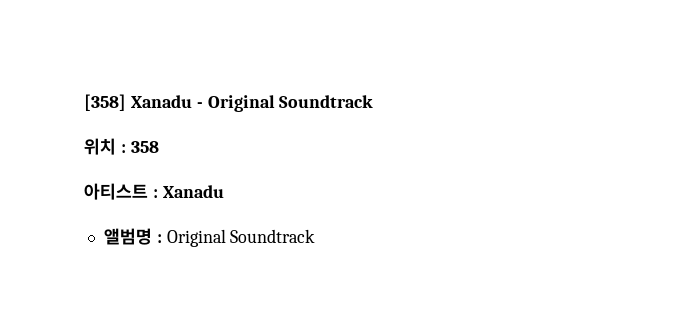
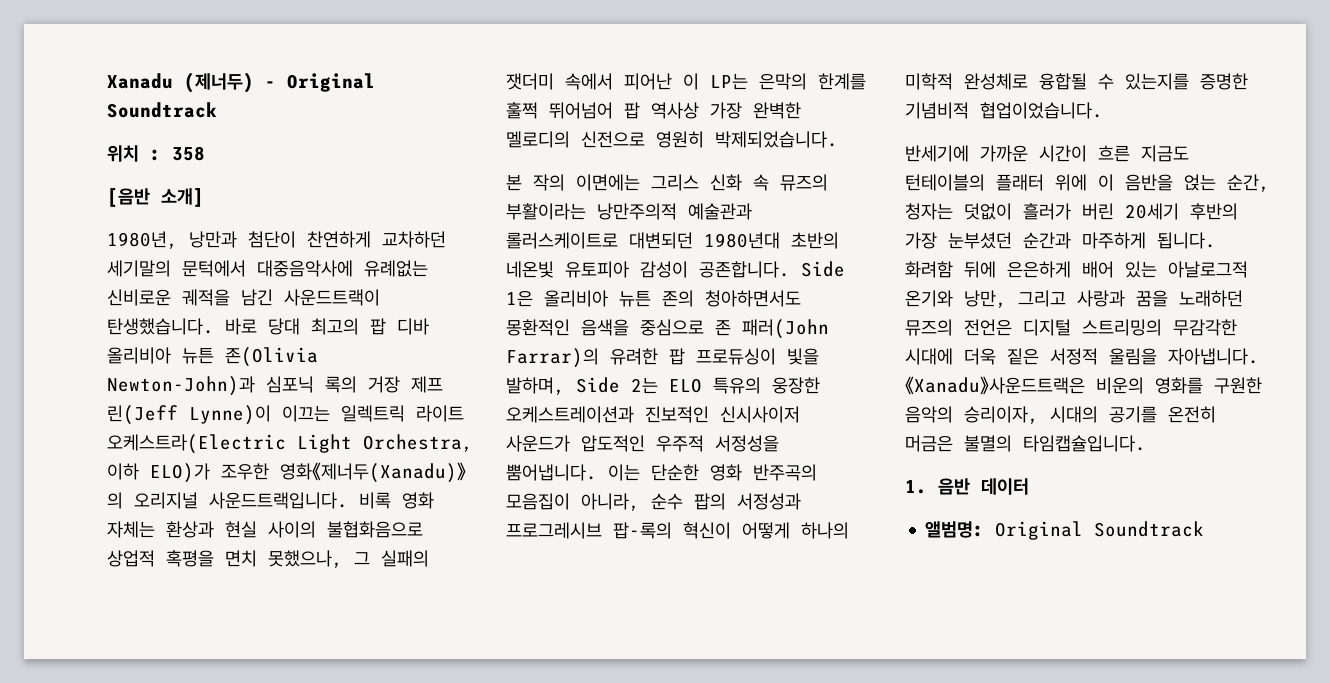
[84,94,192,111] [358] Xanadu -> [107,72,254,93] Xanadu (제너두)
[84,183,224,200] [103,228,162,245] 아티스트 : Xanadu // 앨범명 : -> [107,188,204,207] [107,231,446,249] [107,260,428,277] [107,289,380,306] [107,318,429,335] [107,347,318,367] [107,376,443,396] [107,405,464,425] [107,434,473,454] [107,462,466,483] [107,492,434,509] [107,521,423,538] [107,550,429,568] [506,73,866,90] [506,102,801,119] [506,131,838,148] [506,174,828,191] [506,203,752,220] [506,232,839,249] [506,261,845,278] [506,290,801,307] [506,319,829,339] [506,348,819,368] [506,377,820,395] [506,406,800,423] [506,435,779,452] [506,464,817,481] [506,493,801,511] [506,522,849,539] [905,73,1248,90] [905,102,1103,119] [905,145,1189,162] [905,174,1270,192] [905,203,1238,220] [905,232,1216,249] [905,261,1248,278] [905,290,1243,308] [905,319,1237,336] [905,348,1259,365] [905,376,1262,395] [905,406,1216,424] [905,435,1146,452] [905,478,1029,495] [925,521,985,538] [음반 소개] // 1980년, 낭만과 첨단이 찬연하게 교차하던 세기말의 문턱에서 대중음악사에 유례없는 신비로운 궤적을 남긴 사운드트랙이 탄생했습니다. 바로 당대 최고의 팝 디바 올리비아 뉴튼 존(Olivia Newton-John)과 심포닉 록의 거장 제프 린(Jeff Lynne)이 이끄는 일렉트릭 라이트 오케스트라(Electric Light Orchestra, 이하 ELO)가 조우한 영화《제너두(Xanadu)》의 오리지널 사운드트랙입니다. 비록 영화 자체는 환상과 현실 사이의 불협화음으로 상업적 혹평을 면치 못했으나, 그 실패의 잿더미 속에서 피어난 이 LP는 은막의 한계를 훌쩍 뛰어넘어 팝 역사상 가장 완벽한 멜로디의 신전으로 영원히 박제되었습니다. // 본 작의 이면에는 그리스 신화 속 뮤즈의 부활이라는 낭만주의적 예술관과 롤러스케이트로 대변되던 1980년대 초반의 네온빛 유토피아 감성이 공존합니다. Side 1은 올리비아 뉴튼 존의 청아하면서도 몽환적인 음색을 중심으로 존 패러(John Farrar)의 유려한 팝 프로듀싱이 빛을 발하며, Side 2는 ELO 특유의 웅장한 오케스트레이션과 진보적인 신시사이저 사운드가 압도적인 우주적 서정성을 뿜어냅니다. 이는 단순한 영화 반주곡의 모음집이 아니라, 순수 팝의 서정성과 프로그레시브 팝-록의 혁신이 어떻게 하나의 미학적 완성체로 융합될 수 있는지를 증명한 기념비적 협업이었습니다. // 반세기에 가까운 시간이 흐른 지금도 턴테이블의 플래터 위에 이 음반을 얹는 순간, 청자는 덧없이 흘러가 버린 20세기 후반의 가장 눈부셨던 순간과 마주하게 됩니다. 화려함 뒤에 은은하게 배어 있는 아날로그적 온기와 낭만, 그리고 사랑과 꿈을 노래하던 뮤즈의 전언은 디지털 스트리밍의 무감각한 시대에 더욱 짙은 서정적 울림을 자아냅니다.《Xanadu》사운드트랙은 비운의 영화를 구원한 음악의 승리이자, 시대의 공기를 온전히 머금은 불멸의 타임캡슐입니다. // 1. 음반 데이터 // 앨범명:

